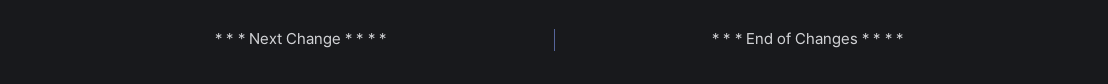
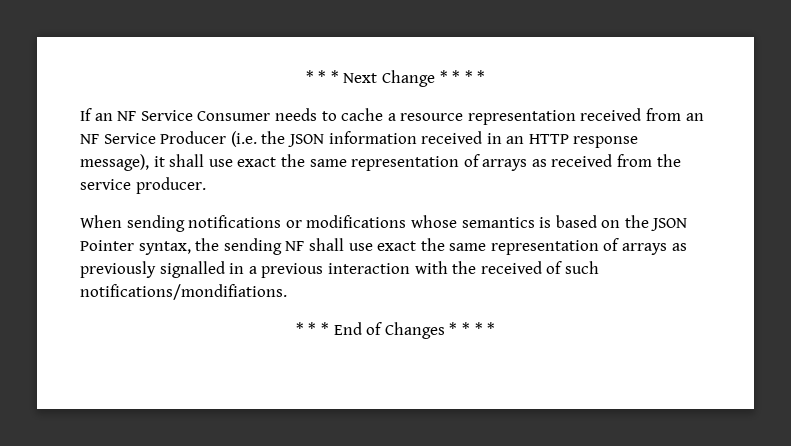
(386, 38) none -> [80,108,704,125] [80,131,639,148] [80,154,681,171] [80,177,206,194] [80,215,688,232] [80,238,687,255] [80,261,599,278] [80,284,287,300] // If an NF Service Consumer needs to cache a resource representation received from an NF Service Producer (i.e. the JSON information received in an HTTP response message), it shall use exact the same representation of arrays as received from the service producer. // When sending notifications or modifications whose semantics is based on the JSON Pointer syntax, the sending NF shall use exact the same representation of arrays as previously signalled in a previous interaction with the received of such notifications/mondifiations.

